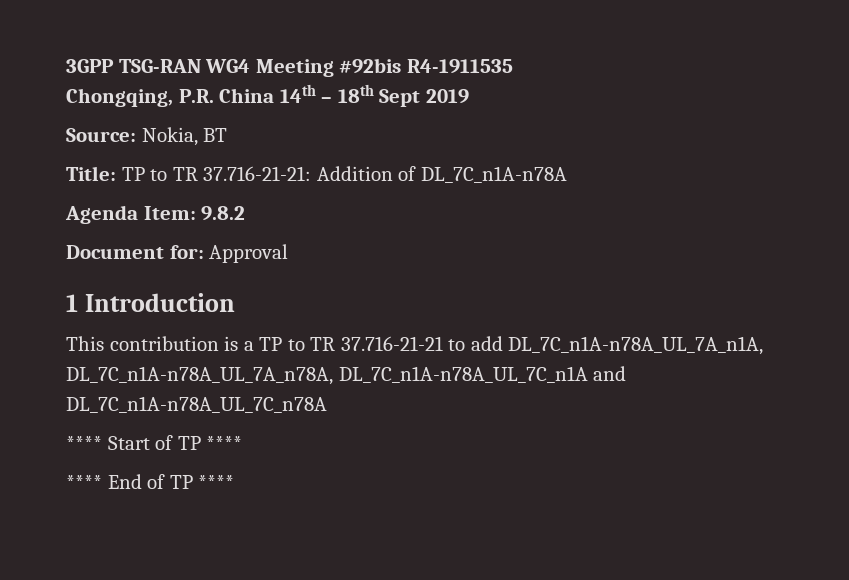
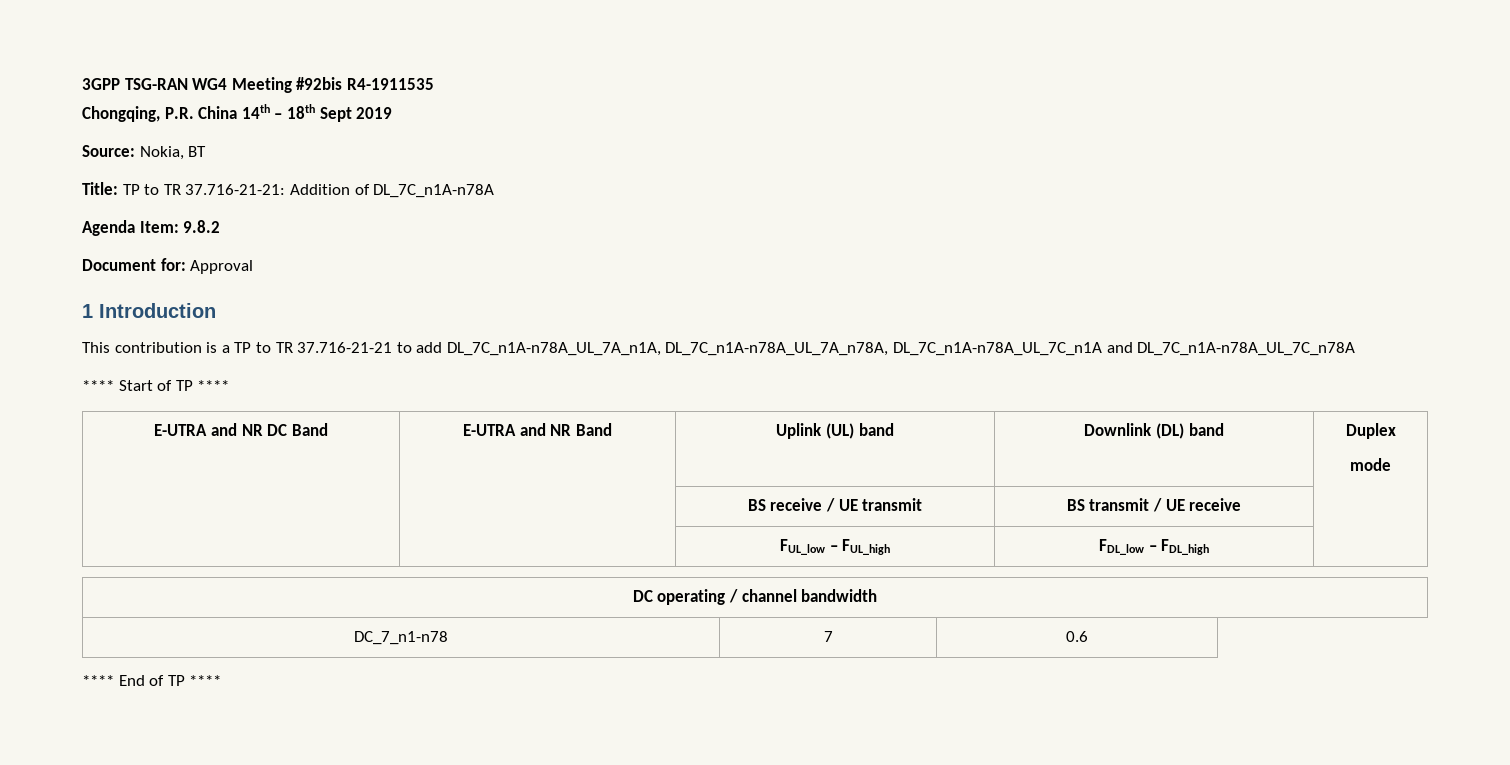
(243, 443) none -> [154,423,328,436] [463,423,612,436] [776,423,894,439] [1084,423,1224,439] [1345,423,1396,439] [1350,458,1391,471] [747,498,923,512] [1066,498,1242,512] [779,539,891,555] [1098,539,1210,555] [632,589,878,605] [354,631,448,645] [823,631,833,642] [1066,631,1088,642] // E-UTRA and NR DC Band | E-UTRA and NR Band | Uplink (UL) band | Downlink (DL) band | Duplex // mode // | | BS receive / UE transmit | BS transmit / UE receive | // | | FUL_low – FUL_high | FDL_low – FDL_high | // DC operating / channel bandwidth // DC_7_n1-n78 | 7 | 0.6

